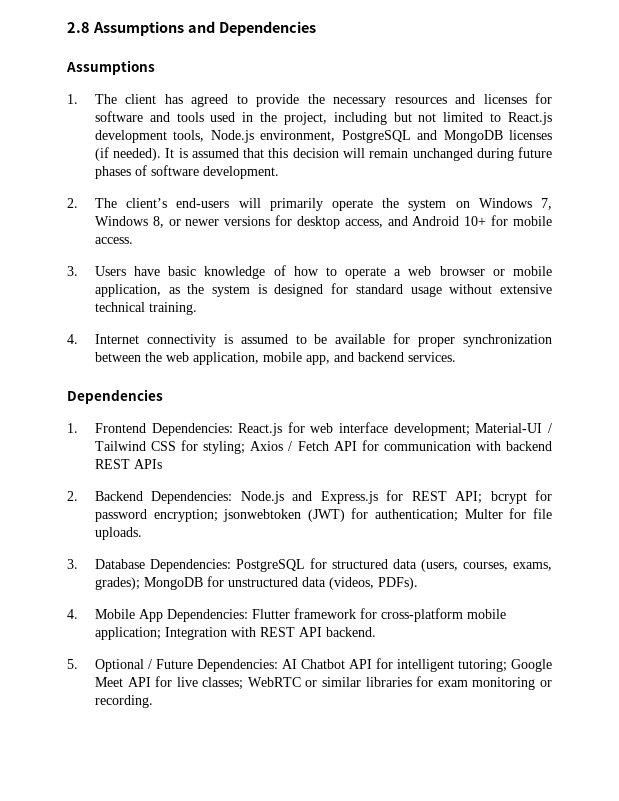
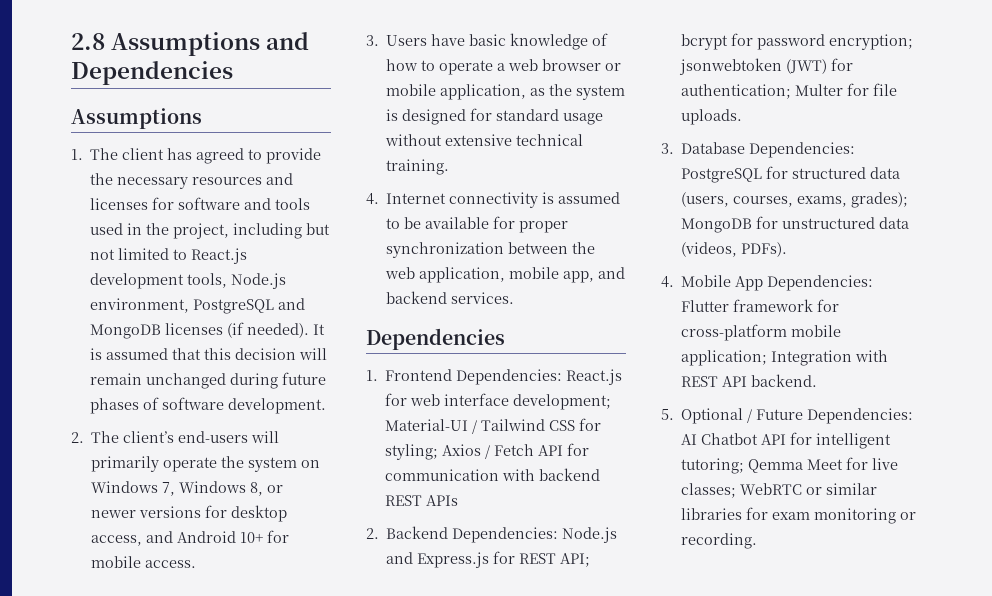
[511,659,553,672] [94,677,151,687] Google Meet API -> [748,459,844,473] Qemma Meet

